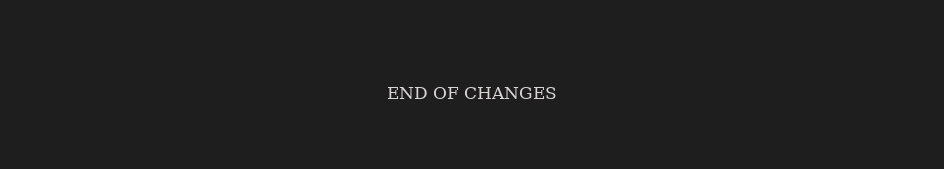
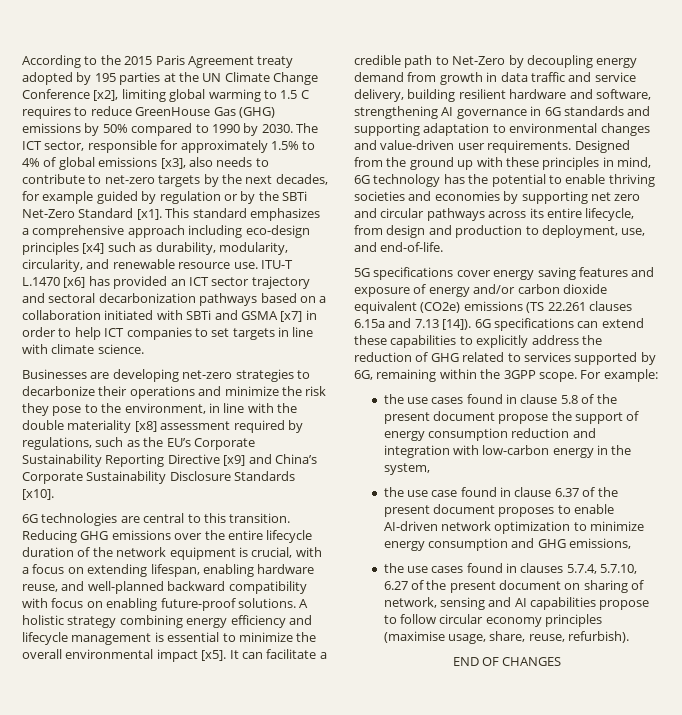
(387, 93) none -> [22,55,294,68] [22,72,318,85] [22,89,309,102] [22,106,275,119] [22,123,318,136] [22,140,316,153] [22,157,269,170] [22,174,328,187] [22,191,307,204] [22,208,320,221] [22,225,310,238] [22,242,288,255] [22,259,293,272] [22,276,310,289] [22,293,327,306] [22,310,317,322] [22,327,314,340] [22,344,144,354] [22,369,310,382] [22,386,327,399] [22,403,297,416] [22,420,303,433] [22,437,255,450] [22,454,317,467] [22,471,296,484] [22,489,54,500] [22,513,291,526] [22,530,313,543] [22,547,322,560] [22,564,315,577] [22,581,307,594] [22,598,309,611] [22,615,312,628] [22,632,317,645] [22,649,327,662] [354,55,638,68] [354,72,636,85] [354,89,651,102] [354,106,651,119] [354,123,650,136] [354,140,630,153] [354,157,651,170] [354,174,655,187] [354,191,641,204] [354,208,635,221] [354,225,646,238] [354,242,444,252] [354,267,655,280] [354,284,607,297] [354,301,632,314] [354,318,644,331] [354,335,602,348] [354,352,656,365] [354,369,658,382] [383,394,617,404] [383,411,640,424] [383,428,596,441] [383,445,632,458] [383,463,430,475] [383,487,618,497] [383,504,615,517] [383,521,645,534] [383,538,632,551] [383,563,638,574] [383,580,645,593] [383,597,650,610] [383,614,603,627] [383,631,630,644] According to the 2015 Paris Agreement treaty adopted by 195 parties at the UN Climate Change Conference [x2], limiting global warming to 1.5 C requires to reduce GreenHouse Gas (GHG) emissions by 50% compared to 1990 by 2030. The ICT sector, responsible for approximately 1.5% to 4% of global emissions [x3], also needs to contribute to net-zero targets by the next decades, for example guided by regulation or by the SBTi Net-Zero Standard [x1]. This standard emphasizes a comprehensive approach including eco-design principles [x4] such as durability, modularity, circularity, and renewable resource use. ITU-T L.1470 [x6] has provided an ICT sector trajectory and sectoral decarbonization pathways based on a collaboration initiated with SBTi and GSMA [x7] in order to help ICT companies to set targets in line with climate science. // Businesses are developing net-zero strategies to decarbonize their operations and minimize the risk they pose to the environment, in line with the double materiality [x8] assessment required by regulations, such as the EU’s Corporate Sustainability Reporting Directive [x9] and China’s Corporate Sustainability Disclosure Standards [x10]. // 6G technologies are central to this transition. Reducing GHG emissions over the entire lifecycle duration of the network equipment is crucial, with a focus on extending lifespan, enabling hardware reuse, and well-planned backward compatibility with focus on enabling future-proof solutions. A holistic strategy combining energy efficiency and lifecycle management is essential to minimize the overall environmental impact [x5]. It can facilitate a credible path to Net-Zero by decoupling energy demand from growth in data traffic and service delivery, building resilient hardware and software, strengthening AI governance in 6G standards and supporting adaptation to environmental changes and value-driven user requirements. Designed from the ground up with these principles in mind, 6G technology has the potential to enable thriving societies and economies by supporting net zero and circular pathways across its entire lifecycle, from design and production to deployment, use, and end-of-life. // 5G specifications cover energy saving features and exposure of energy and/or carbon dioxide equivalent (CO2e) emissions (TS 22.261 clauses 6.15a and 7.13 [14]). 6G specifications can extend these capabilities to explicitly address the reduction of GHG related to services supported by 6G, remaining within the 3GPP scope. For example: // the use cases found in clause 5.8 of the present document propose the support of energy consumption reduction and integration with low-carbon energy in the system, // the use case found in clause 6.37 of the present document proposes to enable AI-driven network optimization to minimize energy consumption and GHG emissions, // the use cases found in clauses 5.7.4, 5.7.10, 6.27 of the present document on sharing of network, sensing and AI capabilities propose to follow circular economy principles (maximise usage, share, reuse, refurbish). //

